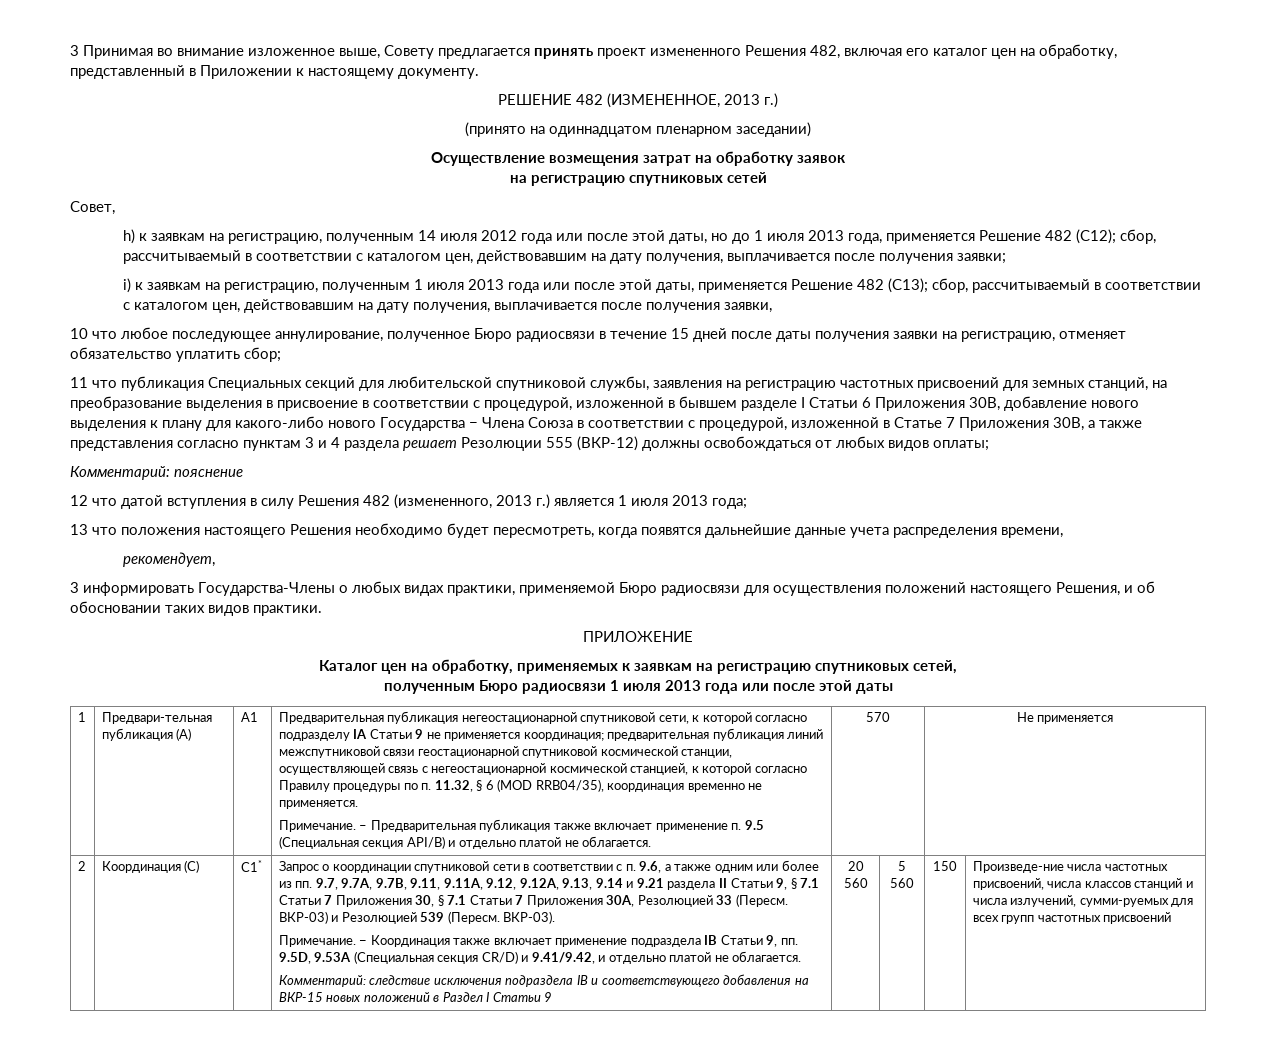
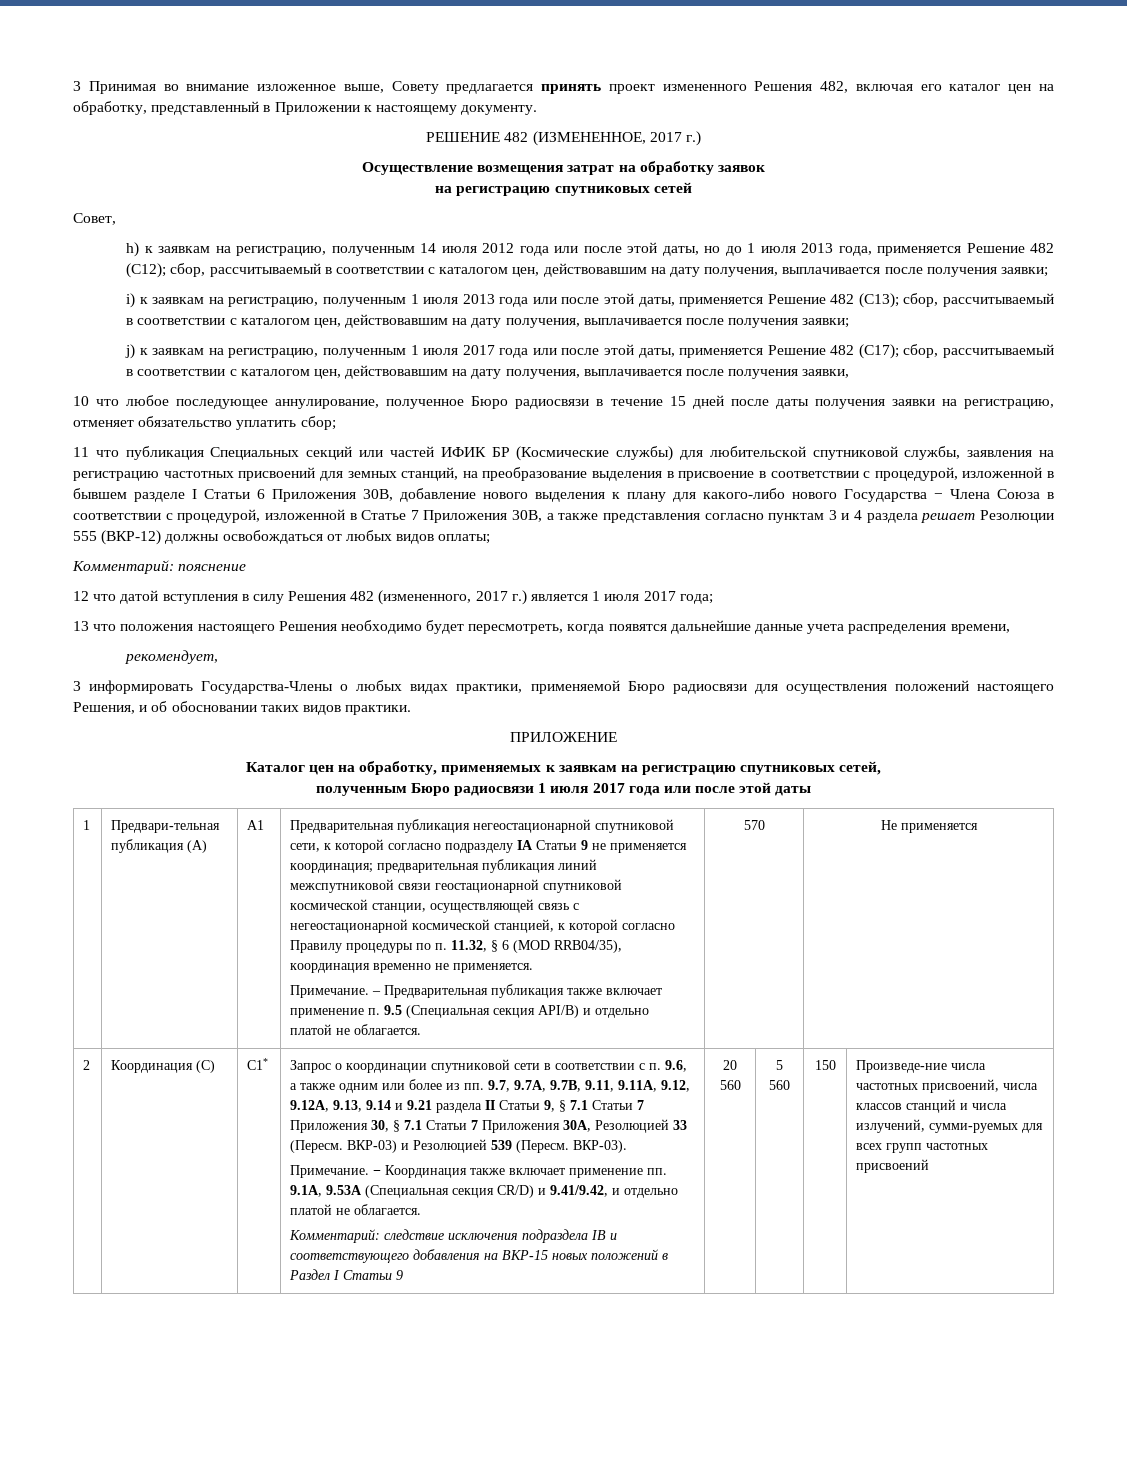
[724,93,778,108] [465,122,811,137] 2013 г.) // (принято на одиннадцатом пленарном заседании) -> [649,131,701,146] 2017 г.)
(720, 307) none -> [802,318,850,328] [125,344,1054,359] [126,365,799,379] заявки; // j) к заявкам на регистрацию, полученным 1 июля 2017 года или после этой даты, применяется Решение 482 (C17); сбор, рассчитываемый в соответствии с каталогом цен, действовавшим на дату получения, выплачивается после получения
(355, 384) none -> [359,446,674,461] или частей ИФИК БР (Космические службы)
[496,495,532,506] 2013 -> [475,591,508,601] 2017
[672,495,708,506] 2013 -> [643,591,676,601] 2017
[664,680,701,691] 2013 -> [592,783,625,793] 2017
[630,935,798,947] [278,952,311,964] подраздела IB Статьи 9, пп. 9.5D, -> [647,1168,668,1175] [290,1185,323,1197] пп. 9.1А,

